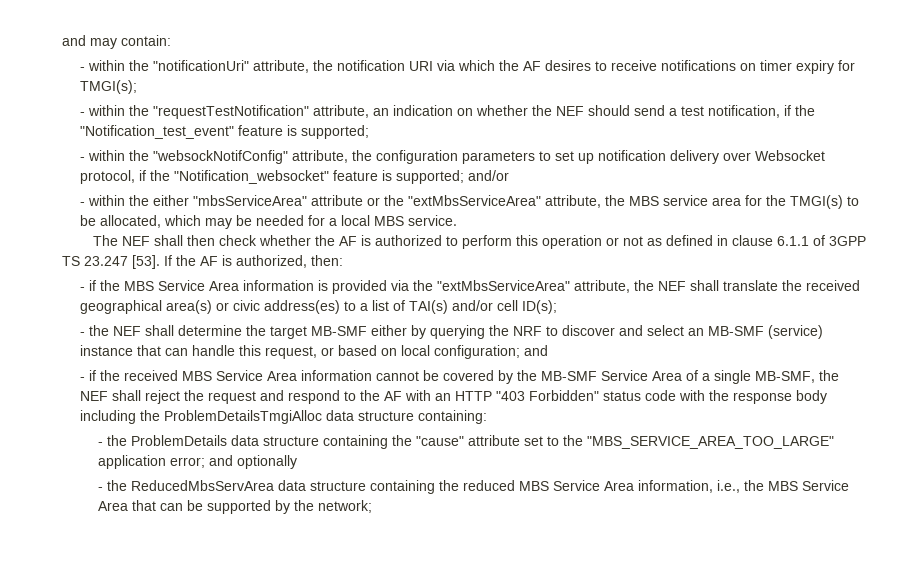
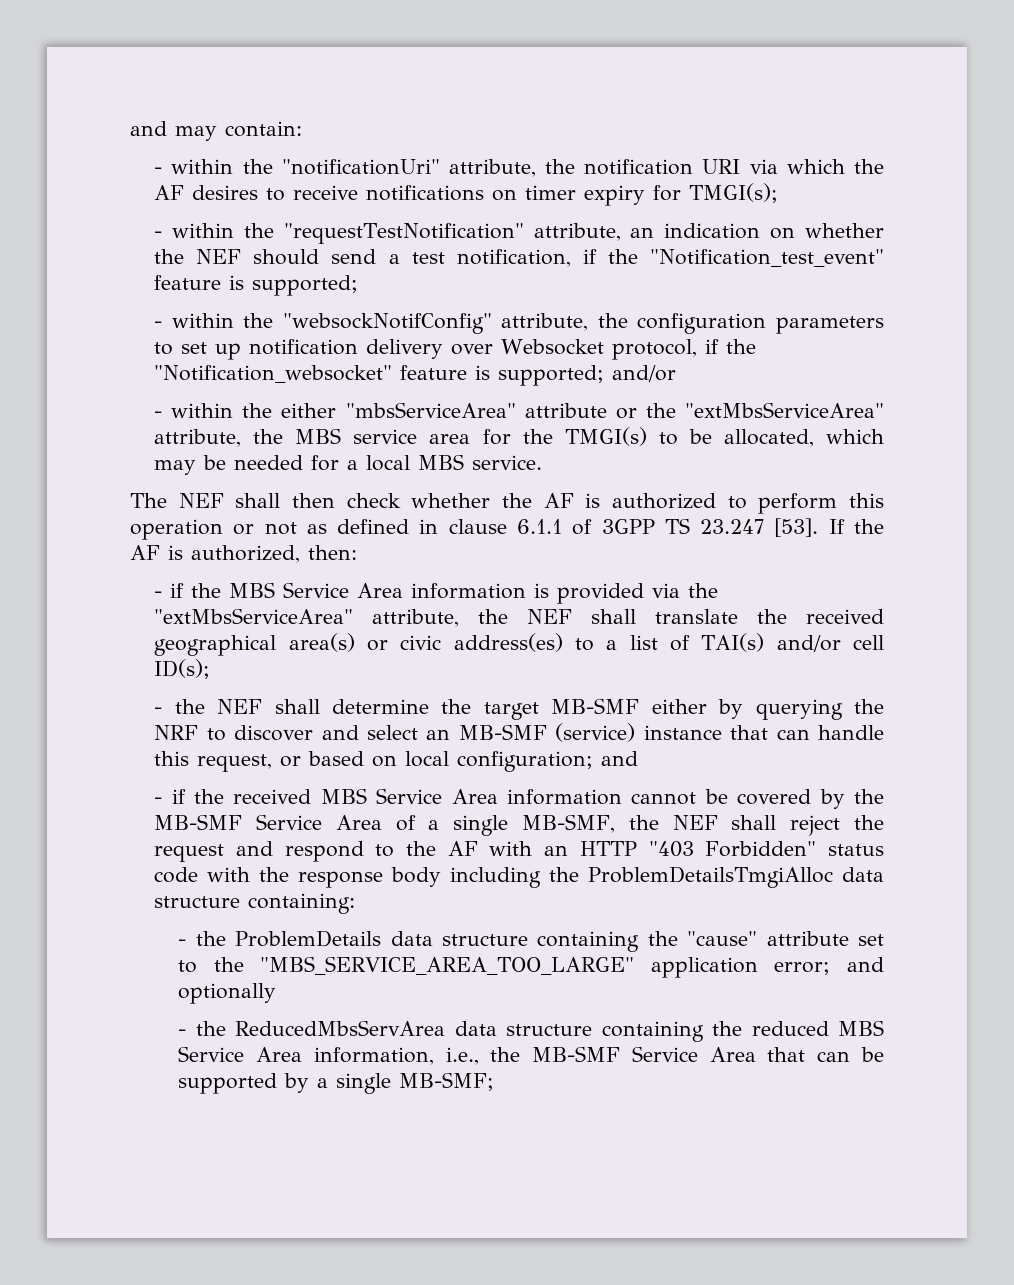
[768,481,799,491] MBS -> [532,1046,621,1062] MB-SMF
[294,500,373,513] the network; -> [317,1072,495,1094] a single MB-SMF;

